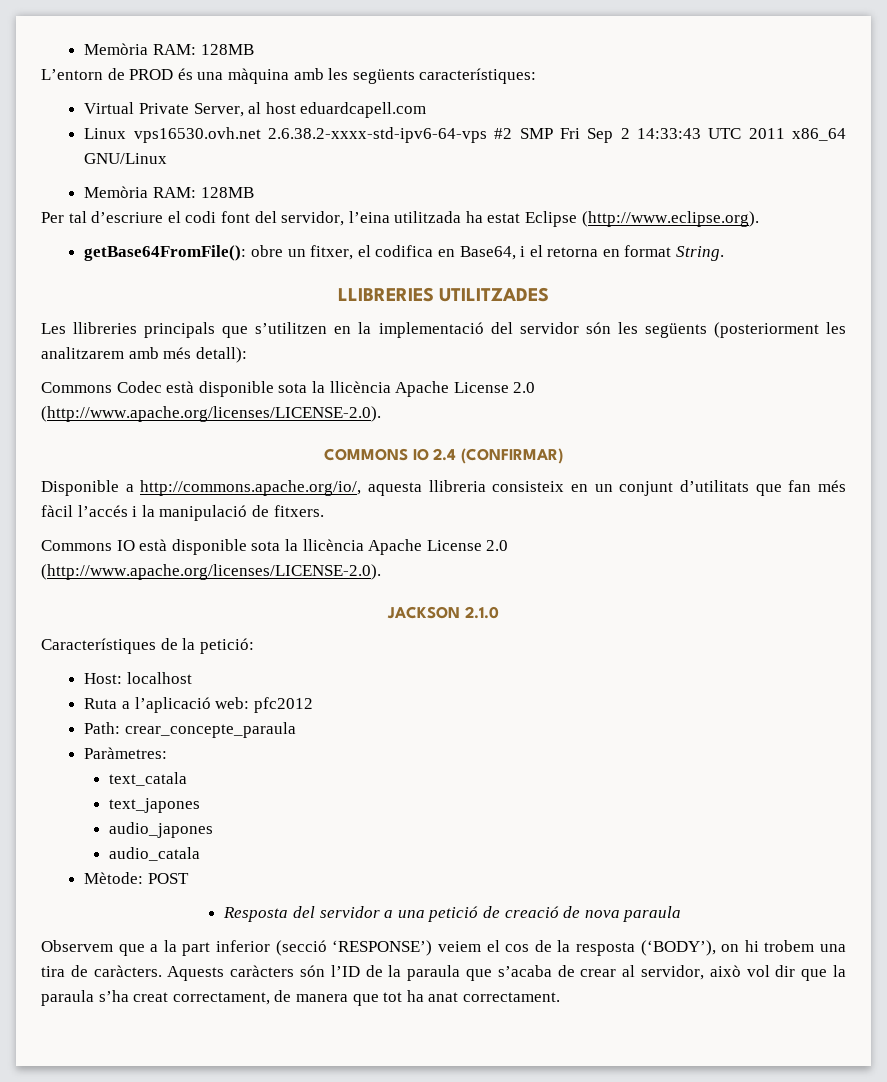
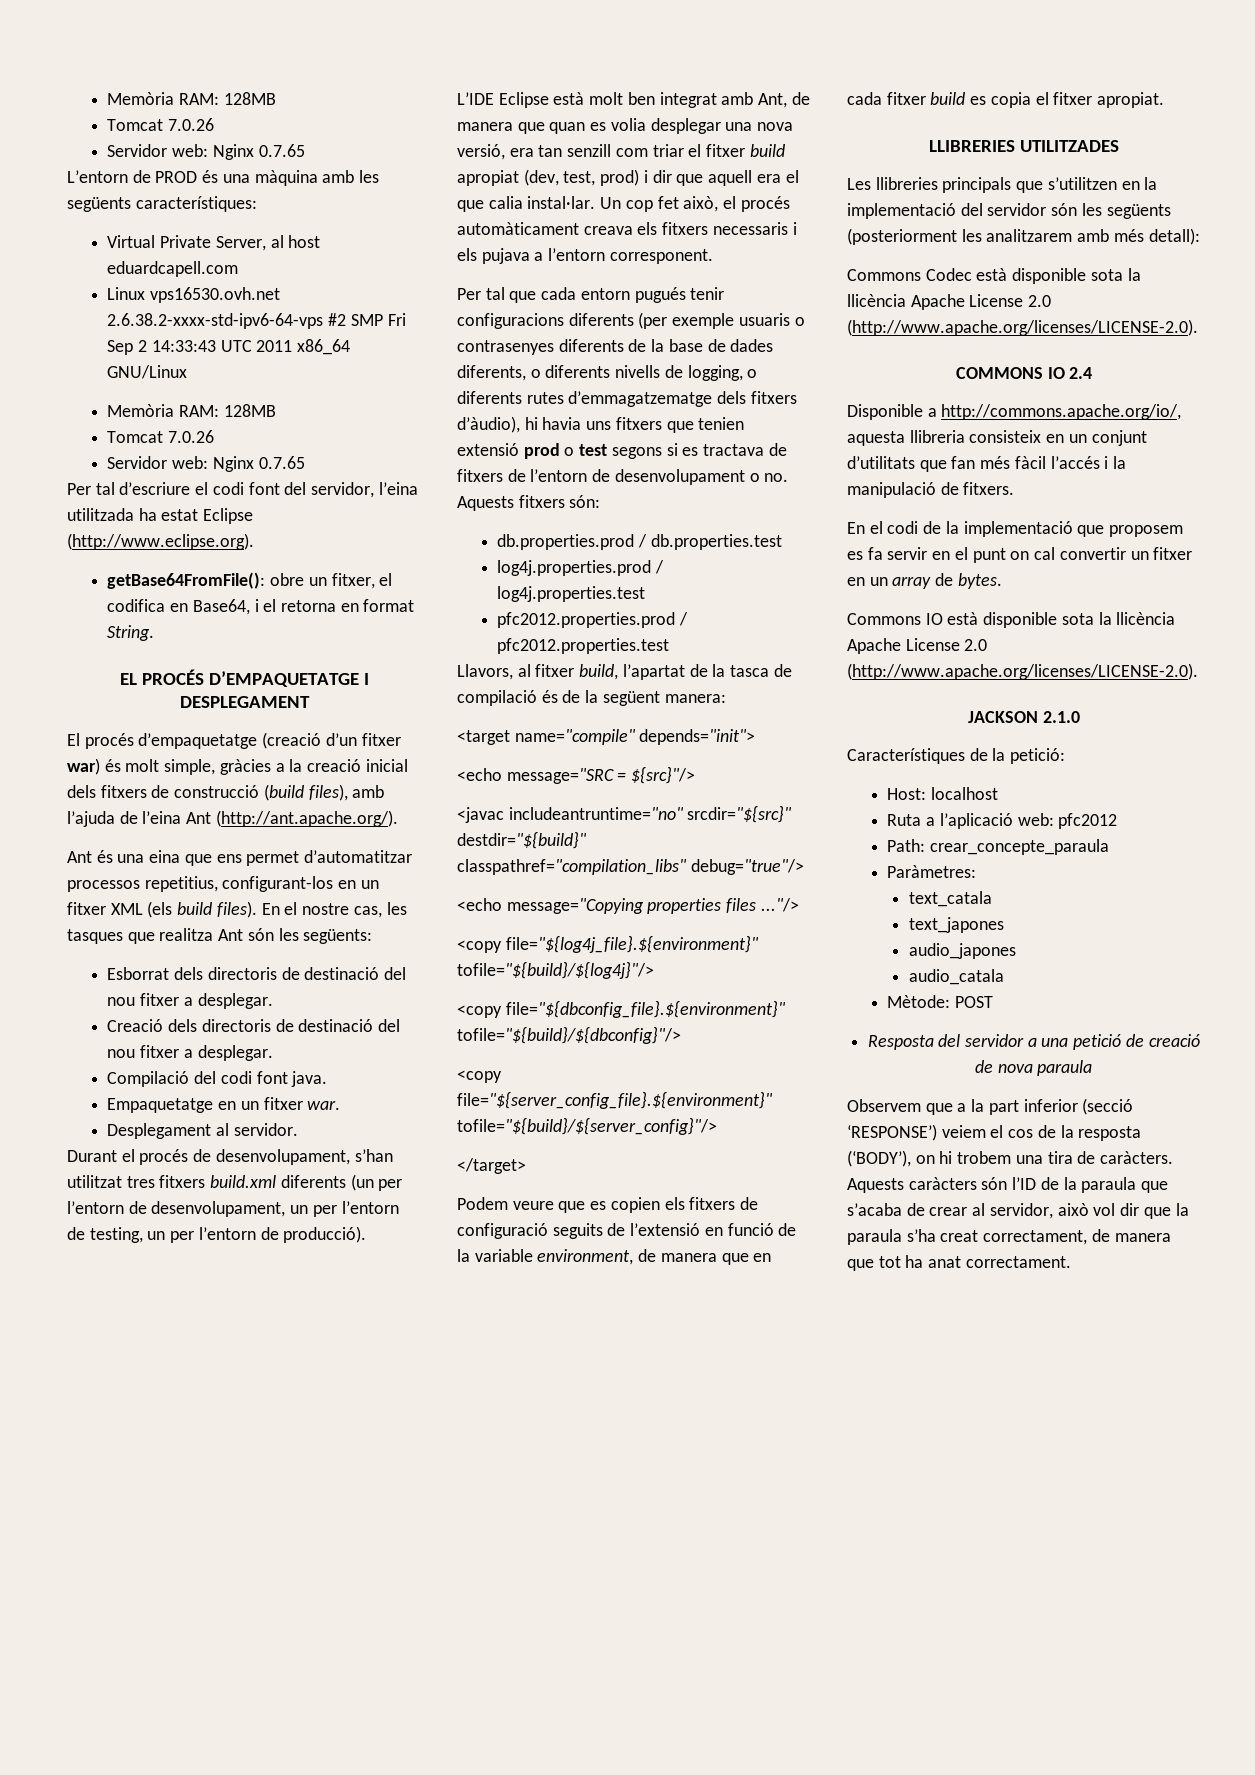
[84,43,254,55] Memòria RAM: 128MB -> [107,92,276,105] [107,118,215,131] [107,144,305,160] Memòria RAM: 128MB // Tomcat 7.0.26 // Servidor web: Nginx 0.7.65
(254, 192) none -> [107,430,215,443] [107,456,305,472] // Tomcat 7.0.26 // Servidor web: Nginx 0.7.65
(725, 253) none -> [119,669,369,687] [179,696,310,708] [67,732,401,749] [67,758,408,775] [67,784,385,801] [67,810,398,827] [67,850,413,866] [67,876,379,892] [67,901,407,918] [67,928,373,944] [107,967,407,980] [107,993,273,1009] [107,1019,401,1032] [107,1045,273,1061] [107,1071,328,1087] [107,1097,341,1113] [107,1123,298,1139] [67,1149,393,1165] [67,1174,403,1191] [67,1201,399,1217] [67,1226,367,1243] [457,92,810,108] [457,118,794,134] [457,144,785,160] [457,169,799,186] [457,196,790,212] [457,222,797,235] [457,248,713,264] [457,287,725,303] [457,312,805,329] [457,339,774,355] [457,365,758,381] [457,391,797,407] [457,416,745,433] [457,443,787,459] [457,469,789,485] [457,495,601,511] [497,534,782,550] [497,560,665,576] [497,586,646,602] [497,612,689,628] [497,638,670,654] [457,664,792,680] [457,690,726,706] [457,729,756,745] [457,766,696,784] [457,805,793,823] [457,831,587,849] [457,859,804,875] [457,898,799,914] [457,935,759,953] [457,961,654,979] [457,1000,786,1018] [457,1026,681,1044] [457,1070,502,1083] [457,1091,773,1109] [457,1117,717,1135] [457,1158,526,1174] [457,1197,759,1213] [457,1223,797,1239] [457,1249,772,1265] [847,92,1165,108] // EL PROCÉS D’EMPAQUETATGE I DESPLEGAMENT // El procés d’empaquetatge (creació d’un fitxer war) és molt simple, gràcies a la creació inicial dels fitxers de construcció (build files), amb l’ajuda de l’eina Ant (http://ant.apache.org/). // Ant és una eina que ens permet d’automatitzar processos repetitius, configurant-los en un fitxer XML (els build files). En el nostre cas, les tasques que realitza Ant són les següents: // Esborrat dels directoris de destinació del nou fitxer a desplegar. // Creació dels directoris de destinació del nou fitxer a desplegar. // Compilació del codi font java. // Empaquetatge en un fitxer war. // Desplegament al servidor. // Durant el procés de desenvolupament, s’han utilitzat tres fitxers build.xml diferents (un per l’entorn de desenvolupament, un per l’entorn de testing, un per l’entorn de producció). // L’IDE Eclipse està molt ben integrat amb Ant, de manera que quan es volia desplegar una nova versió, era tan senzill com triar el fitxer build apropiat (dev, test, prod) i dir que aquell era el que calia instal·lar. Un cop fet això, el procés automàticament creava els fitxers necessaris i els pujava a l’entorn corresponent. // Per tal que cada entorn pugués tenir configuracions diferents (per exemple usuaris o contrasenyes diferents de la base de dades diferents, o diferents nivells de logging, o diferents rutes d’emmagatzematge dels fitxers d’àudio), hi havia uns fitxers que tenien extensió prod o test segons si es tractava de fitxers de l’entorn de desenvolupament o no. Aquests fitxers són: // db.properties.prod / db.properties.test // log4j.properties.prod / log4j.properties.test // pfc2012.properties.prod / pfc2012.properties.test // Llavors, al fitxer build, l’apartat de la tasca de compilació és de la següent manera: // <target name="compile" depends="init"> // <echo message="SRC = ${src}"/> // <javac includeantruntime="no" srcdir="${src}" destdir="${build}" classpathref="compilation_libs" debug="true"/> // <echo message="Copying properties files ..."/> // <copy file="${log4j_file}.${environment}" tofile="${build}/${log4j}"/> // <copy file="${dbconfig_file}.${environment}" tofile="${build}/${dbconfig}"/> // <copy file="${server_config_file}.${environment}" tofile="${build}/${server_config}"/> // </target> // Podem veure que es copien els fitxers de configuració seguits de l’extensió en funció de la variable environment, de manera que en cada fitxer build es copia el fitxer apropiat.
[460,448,563,464] (CONFIRMAR) -> (1093, 373) none
(324, 511) none -> [847,521,1184,537] [847,547,1193,563] [847,573,1002,589] // En el codi de la implementació que proposem es fa servir en el punt on cal convertir un fitxer en un array de bytes.

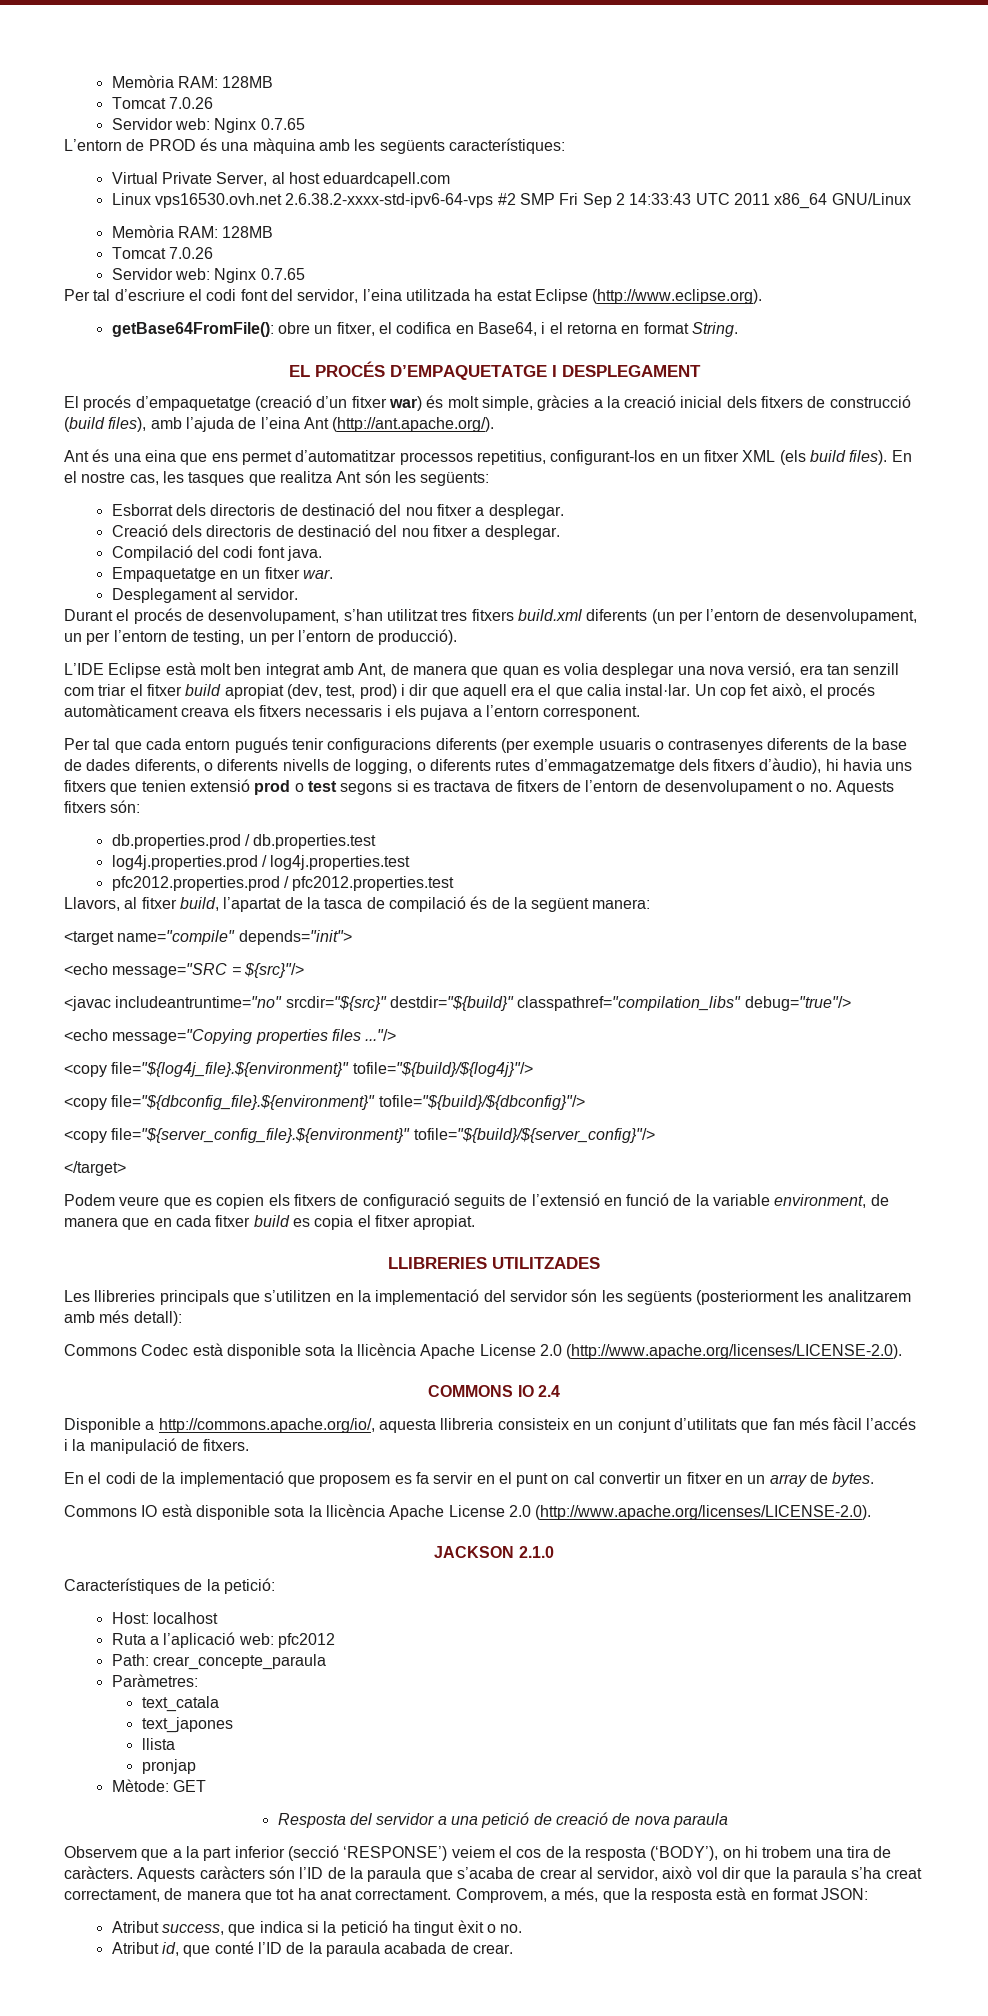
[908,943,1016,959] [908,969,1004,985] audio_japones // audio_catala -> [141,1738,175,1750] [141,1759,196,1774] llista // pronjap
[955,996,994,1008] POST -> [173,1780,207,1792] GET
(1071, 1262) none -> [455,1887,869,1903] [111,1920,523,1936] [111,1941,513,1957] Comprovem, a més, que la resposta està en format JSON: // Atribut success, que indica si la petició ha tingut èxit o no. // Atribut id, que conté l’ID de la paraula acabada de crear.

